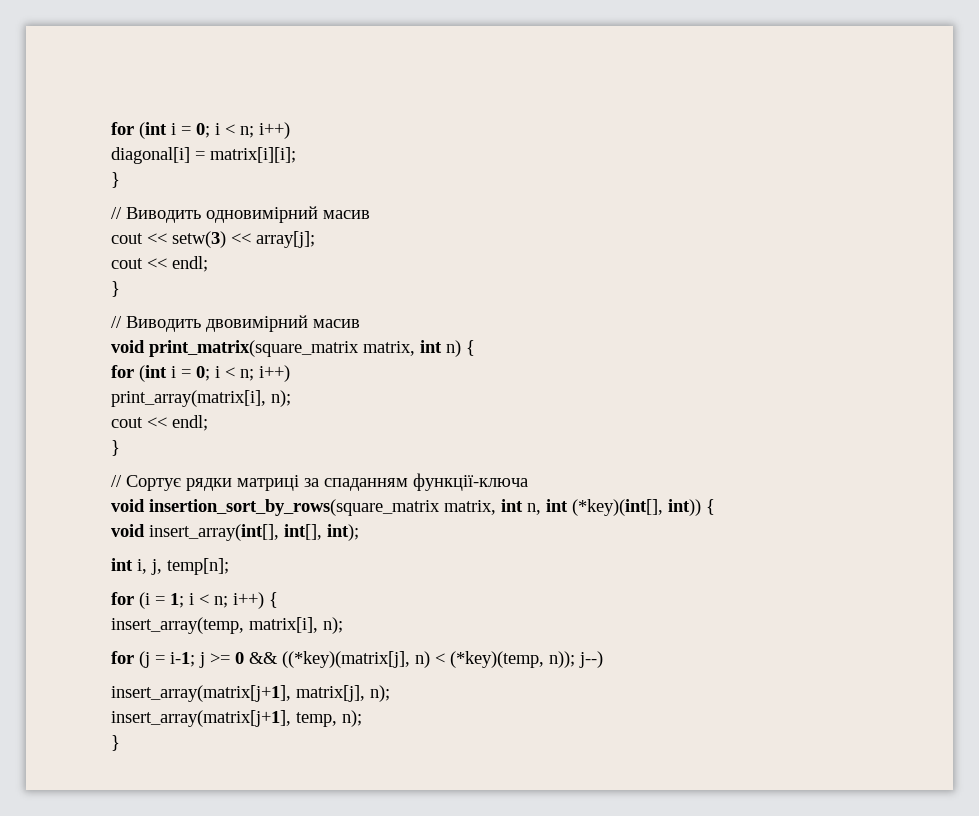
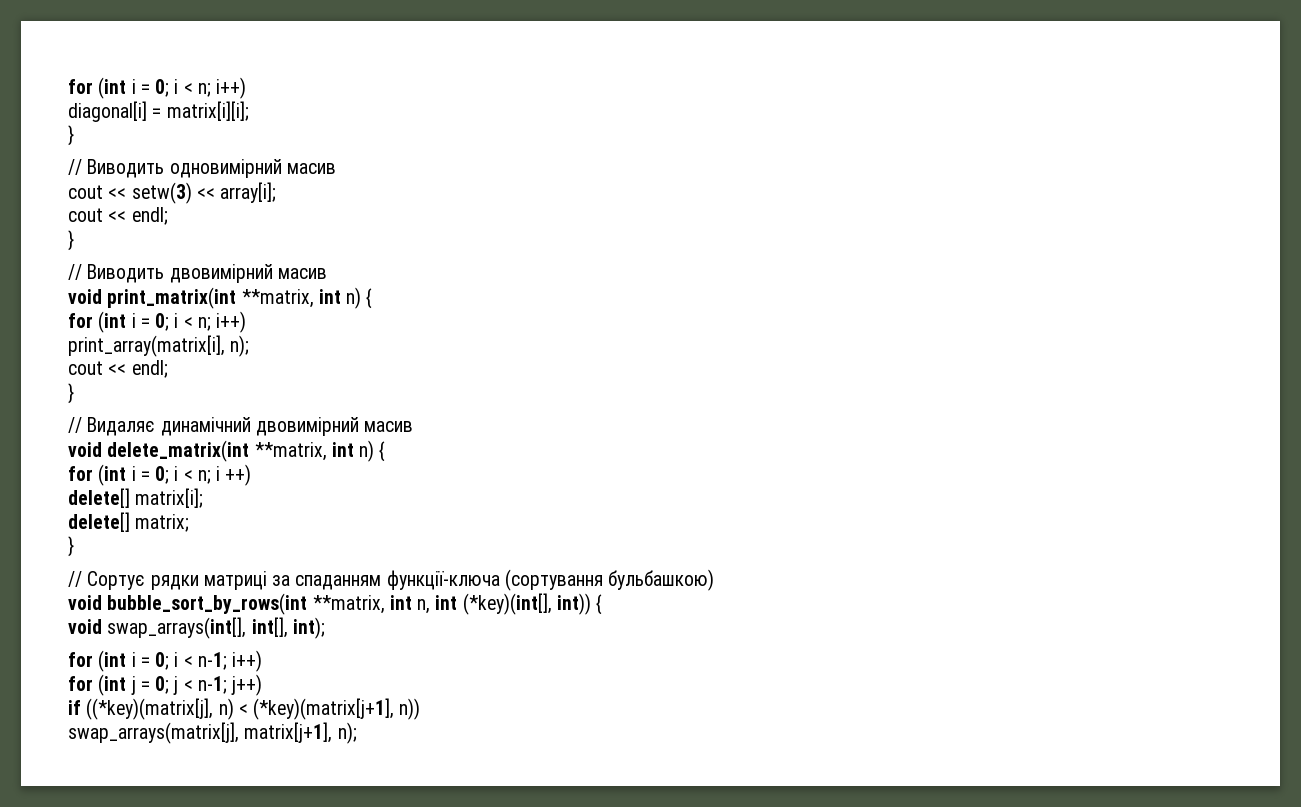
[256,231,315,248] array[j]; -> [220,182,277,203] array[i];
[149,340,415,357] print_matrix(square_matrix matrix, -> [107,287,314,309] print_matrix(int **matrix,
(120, 448) none -> [68,417,414,436] [68,440,386,462] [68,464,252,486] [68,488,204,508] [68,512,190,532] [68,536,74,557] // // Видаляє динамічний двовимірний масив // void delete_matrix(int **matrix, int n) { // for (int i = 0; i < n; i ++) // delete[] matrix[i]; // delete[] matrix; // }
[111,499,496,516] // void insertion_sort_by_rows(square_matrix matrix, -> [504,569,715,591] [68,593,385,615] (сортування бульбашкою) // void bubble_sort_by_rows(int **matrix,
[149,524,279,541] insert_array(int[], -> [107,617,247,639] swap_arrays(int[],
[111,558,229,575] [111,592,278,609] [111,617,343,634] [111,651,603,668] [111,685,390,702] [111,710,362,727] [111,735,120,751] int i, j, temp[n]; // for (i = 1; i < n; i++) { // insert_array(temp, matrix[i], n); // for (j = i-1; j >= 0 && ((*key)(matrix[j], n) < (*key)(temp, n)); j--) // insert_array(matrix[j+1], matrix[j], n); // insert_array(matrix[j+1], temp, n); // } -> [68,650,263,672] [68,674,263,696] [68,698,421,720] [68,722,357,744] for (int i = 0; i < n-1; i++) // for (int j = 0; j < n-1; j++) // if ((*key)(matrix[j], n) < (*key)(matrix[j+1], n)) // swap_arrays(matrix[j], matrix[j+1], n);

